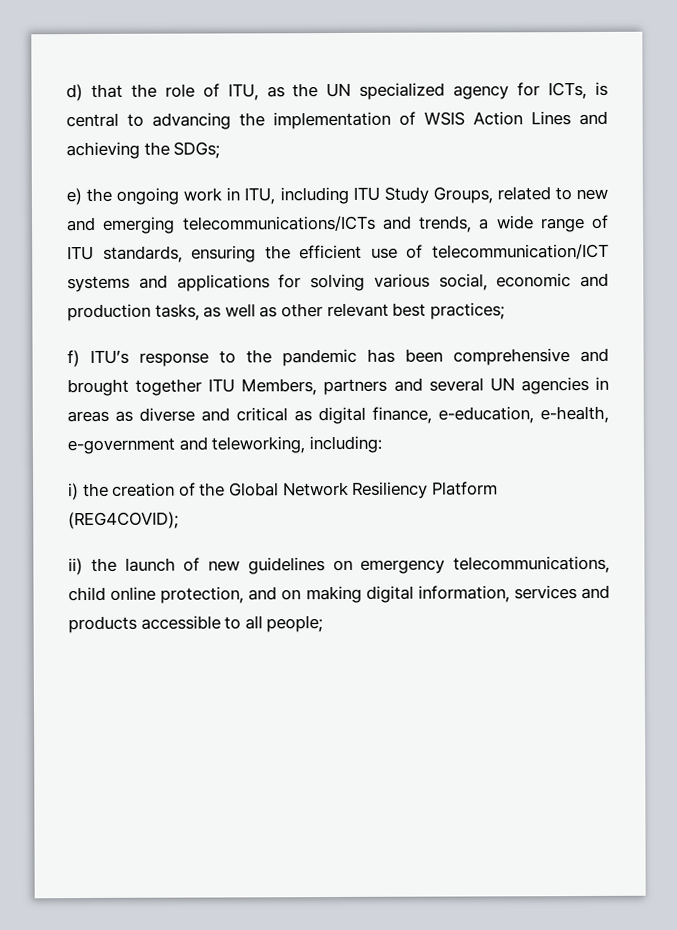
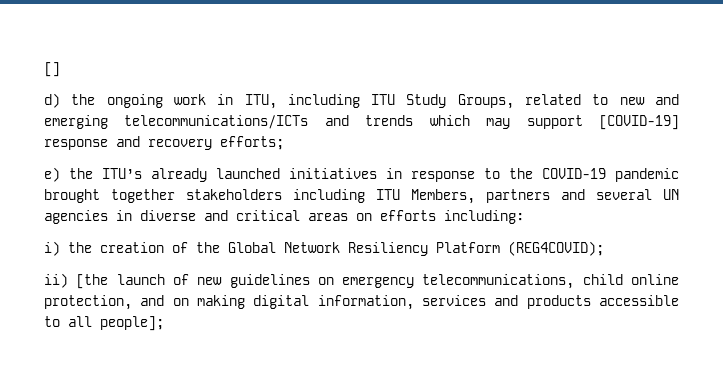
[66,81,608,102] [66,110,608,130] [66,141,221,160] [66,188,82,206] d) that the role of ITU, as the UN specialized agency for ICTs, is central to advancing the implementation of WSIS Action Lines and achieving the SDGs; // e) -> [44,62,60,77] [44,93,60,108] [] // d)
[418,214,609,233] [67,243,609,263] [67,272,609,293] [67,302,505,322] [67,347,609,368] [67,378,203,397] trends, a wide range of ITU standards, ensuring the efficient use of telecommunication/ICT systems and applications for solving various social, economic and production tasks, as well as other relevant best practices; // f) ITU’s response to the pandemic has been comprehensive and brought together -> [365,115,680,130] [44,136,284,150] [44,167,679,182] [44,189,365,203] trends which may support [COVID-19] response and recovery efforts; // e) the ITU’s already launched initiatives in response to the COVID-19 pandemic brought together stakeholders including
[67,410,133,423] areas as -> (132, 215) none
[294,405,609,425] [67,436,306,455] as digital finance, e-education, e-health, e-government and teleworking, -> [308,210,436,221] areas on efforts
[90,557,117,572] the -> [76,274,109,289] [the
[266,615,324,633] people; -> [100,316,164,331] people];

